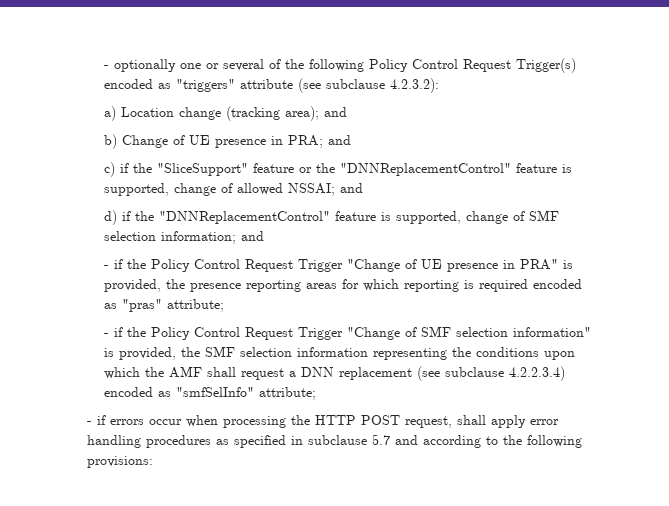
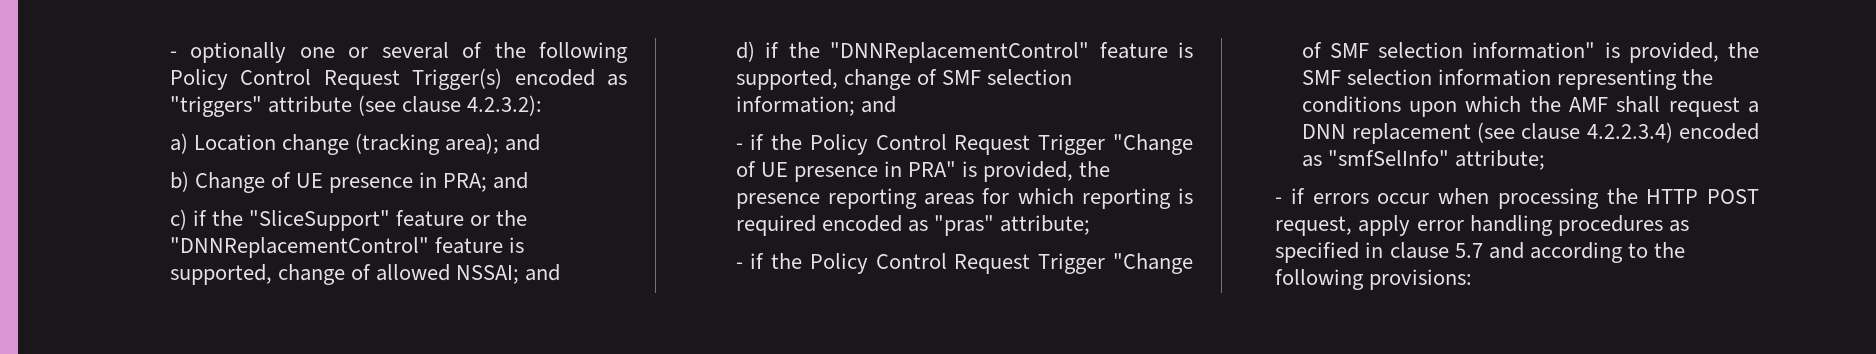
[326,79,386,89] subclause -> [401,96,461,113] clause
[445,367,505,377] subclause -> [1521,123,1581,140] clause
[456,415,486,425] shall -> (1353, 226) none
[307,435,367,445] subclause -> [1389,242,1449,259] clause

